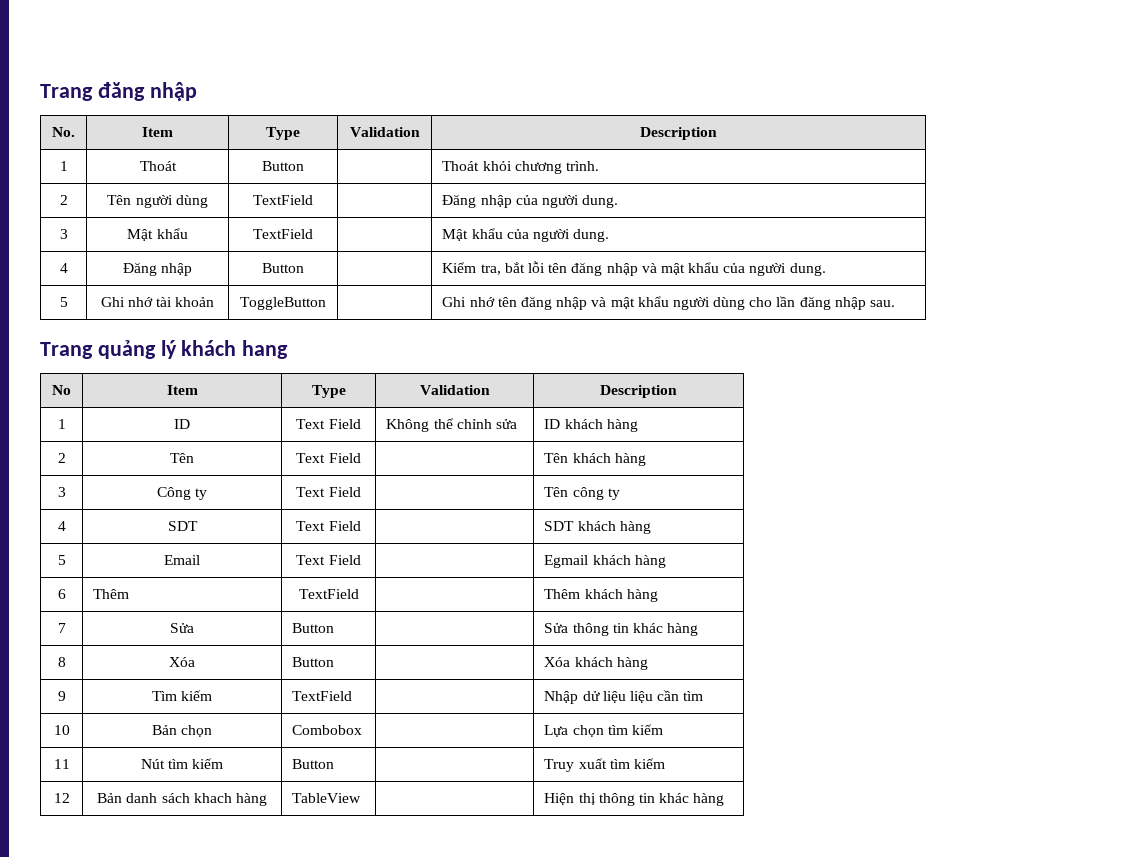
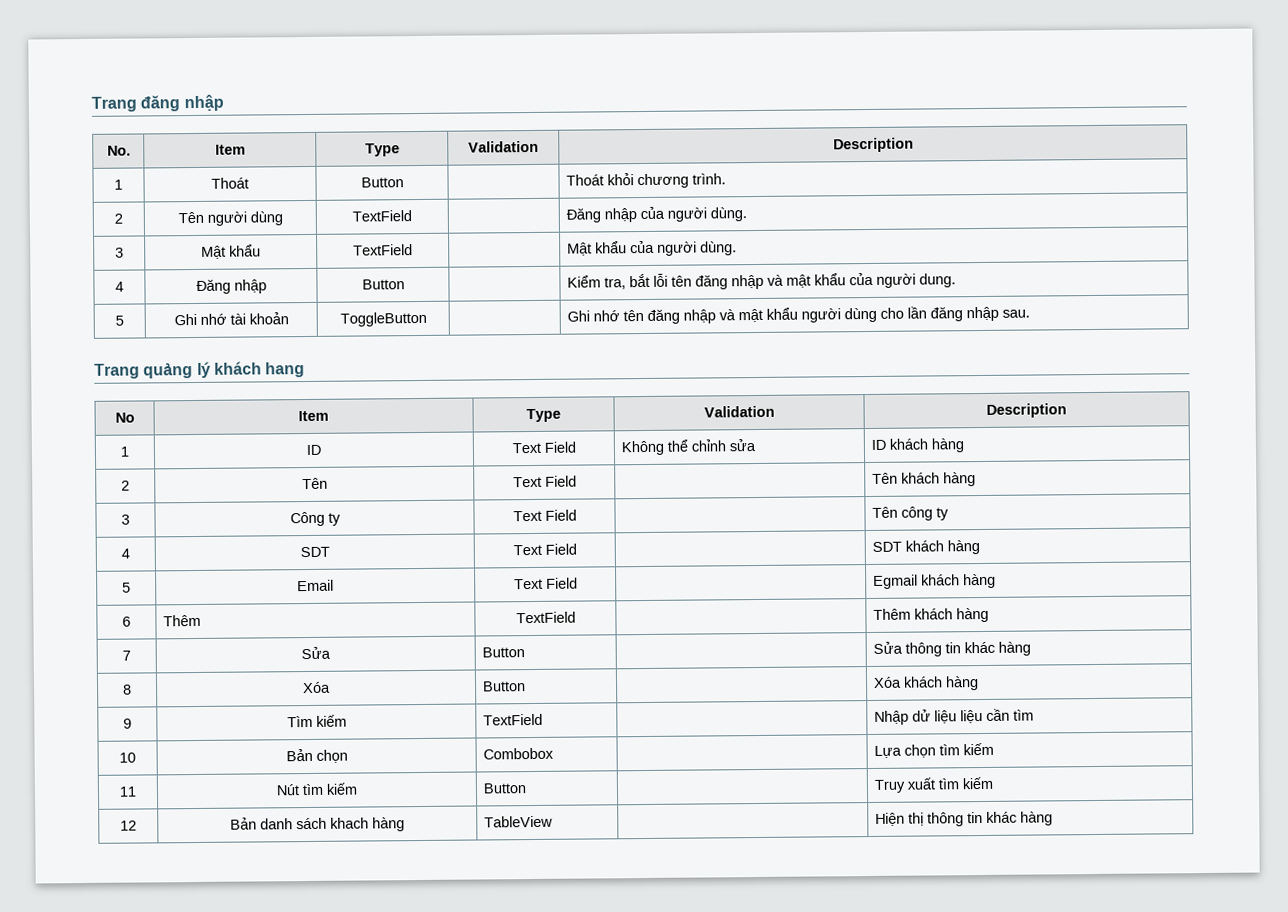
[582,195,619,208] dung. -> [710,207,748,222] dùng.
[573,229,610,242] dung. -> [700,241,738,256] dùng.

